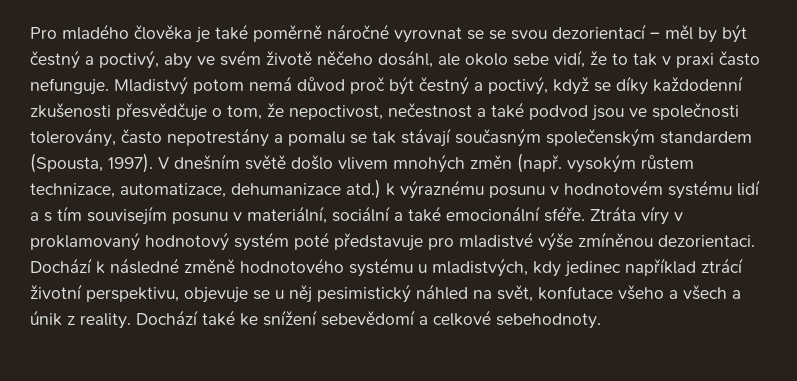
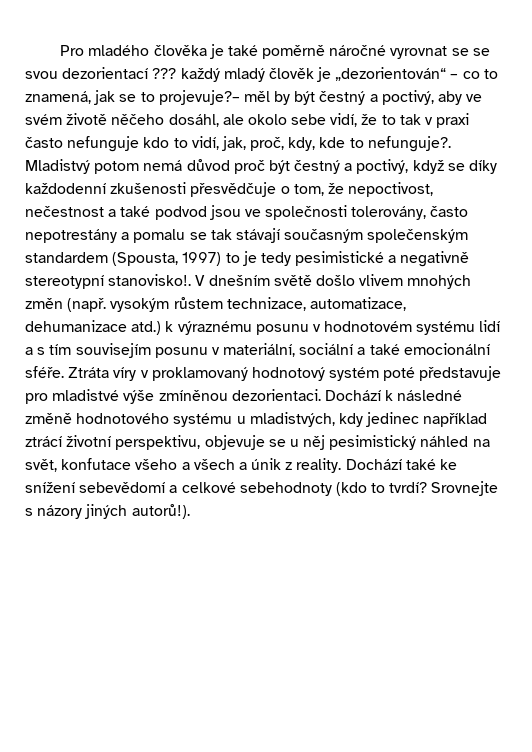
[650,32,660,39] – -> [152,67,498,82] [25,90,240,105] ??? každý mladý člověk je „dezorientován“ – co to znamená, jak se to projevuje?–
[30,78,109,95] nefunguje. -> [67,136,451,152] nefunguje kdo to vidí, jak, proč, kdy, kde to nefunguje?.
[108,153,153,173] 1997). -> [182,251,470,267] [25,274,192,289] 1997) to je tedy pesimistické a negativně stereotypní stanovisko!.
[496,313,601,329] sebehodnoty. -> [239,481,499,496] [25,504,190,519] sebehodnoty (kdo to tvrdí? Srovnejte s názory jiných autorů!).

